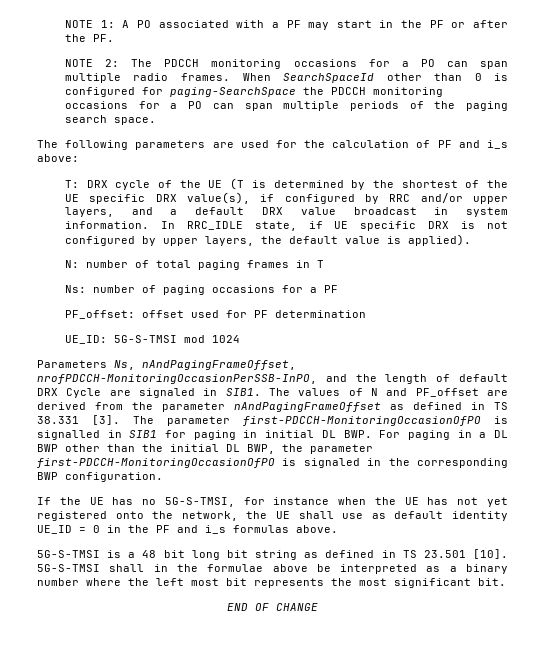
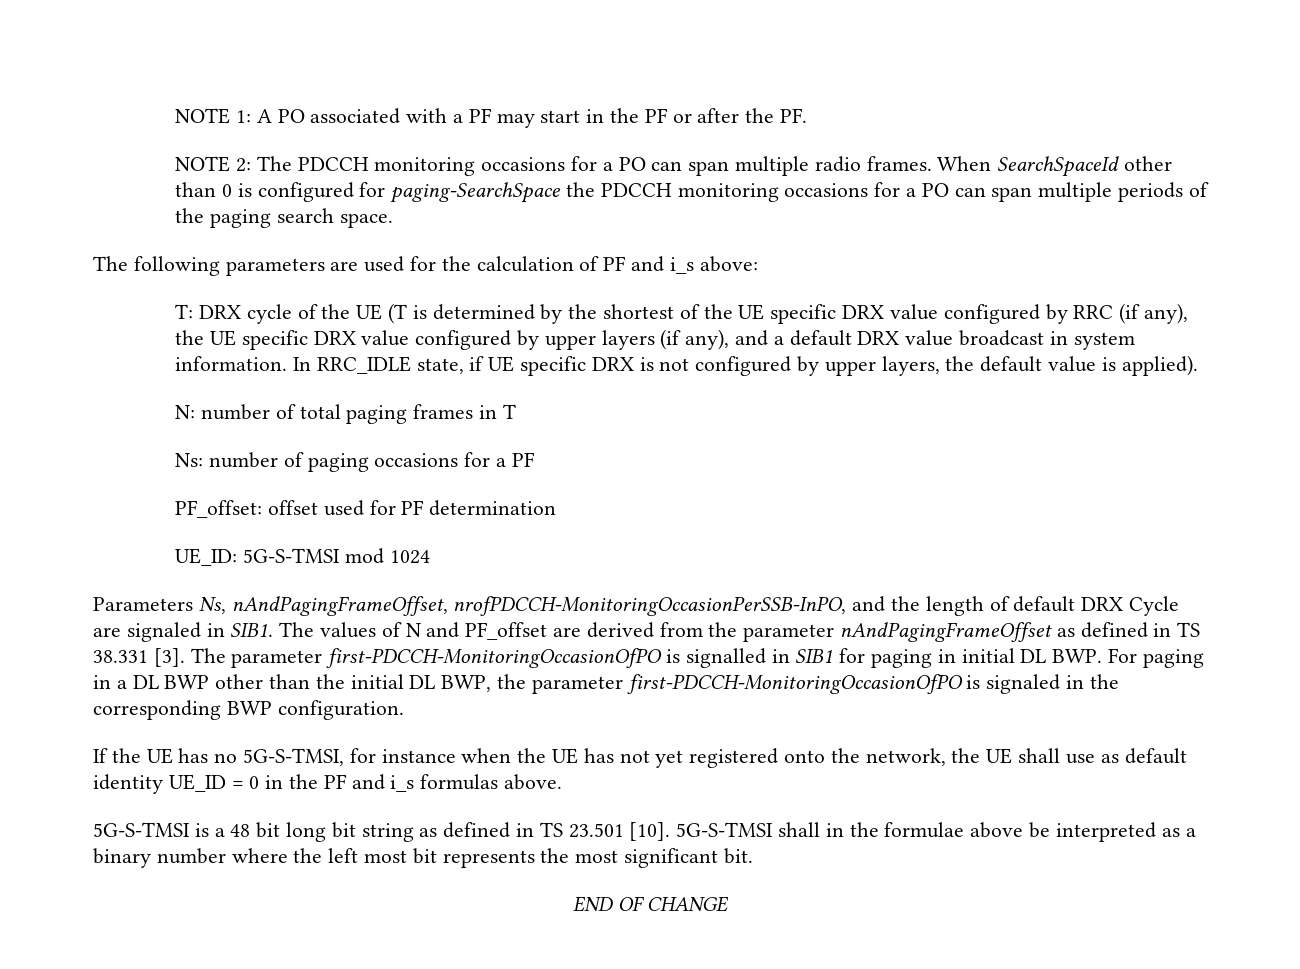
[186,192,275,204] value(s), if -> [889,304,938,320] value
[420,193,509,204] [64,207,114,217] and/or upper layers, -> [1119,303,1188,324] [175,329,730,350] (if any), the UE specific DRX value configured by upper layers (if any),

